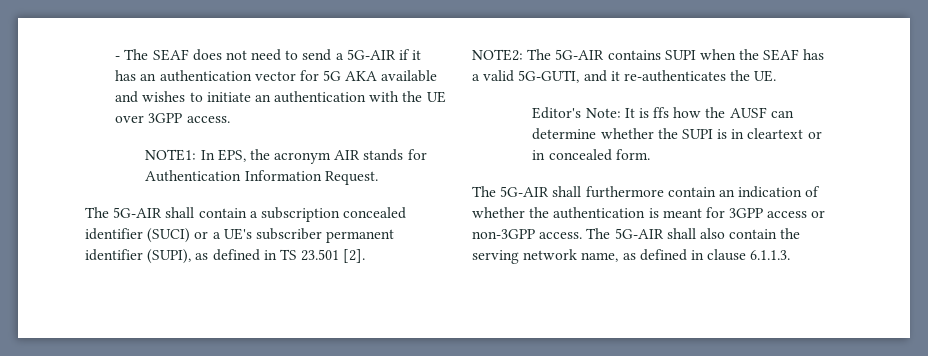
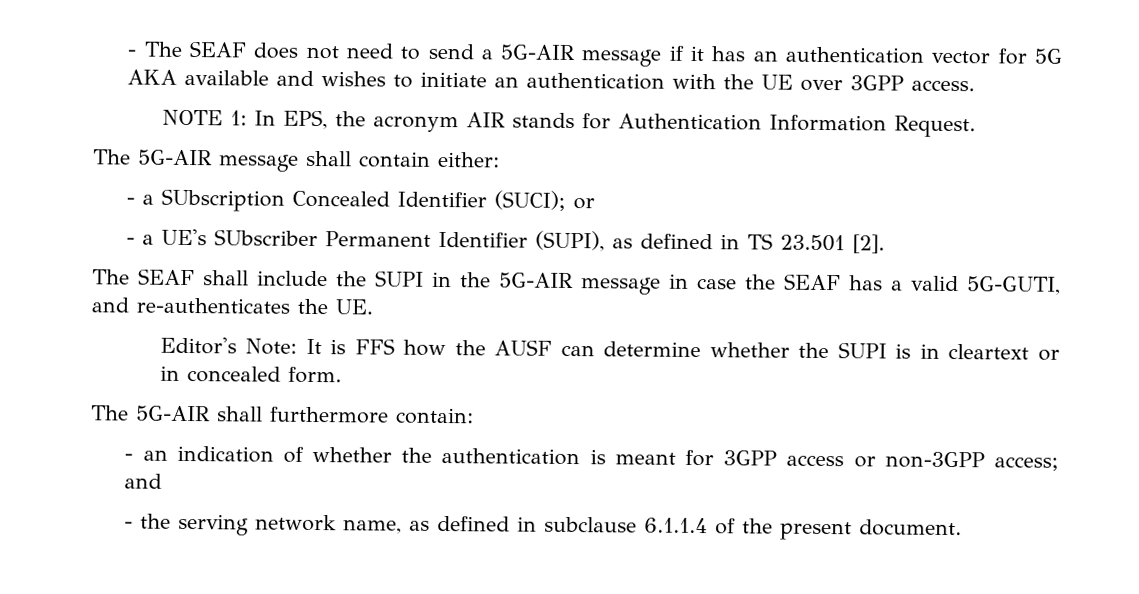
(396, 54) none -> [581,49,662,67] message
[145,149,197,161] NOTE1: -> [161,109,247,126] NOTE 1:
(163, 212) none -> [218,154,299,172] message
[249,207,407,222] [85,228,209,243] a subscription concealed identifier (SUCI) or -> [438,151,500,168] [126,188,596,212] [126,237,136,245] either: // - a SUbscription Concealed Identifier (SUCI); or // -
[255,228,395,243] [85,249,143,261] subscriber permanent identifier -> [214,229,529,248] SUbscriber Permanent Identifier
[472,49,736,61] NOTE2: The 5G-AIR contains SUPI when -> [92,268,737,295] The SEAF shall include the SUPI in the 5G-AIR message in case
[610,71,620,81] it -> (129, 305) none
[653,107,670,118] ffs -> [354,338,395,355] FFS
[667,187,716,197] contain -> [396,407,474,425] [124,453,134,461] contain: // -
[539,228,778,239] access. The 5G-AIR shall also contain -> [994,456,1060,471] [124,473,163,489] [124,521,134,529] access; and // -
[707,249,791,261] clause 6.1.1.3. -> [544,516,963,541] subclause 6.1.1.4 of the present document.

